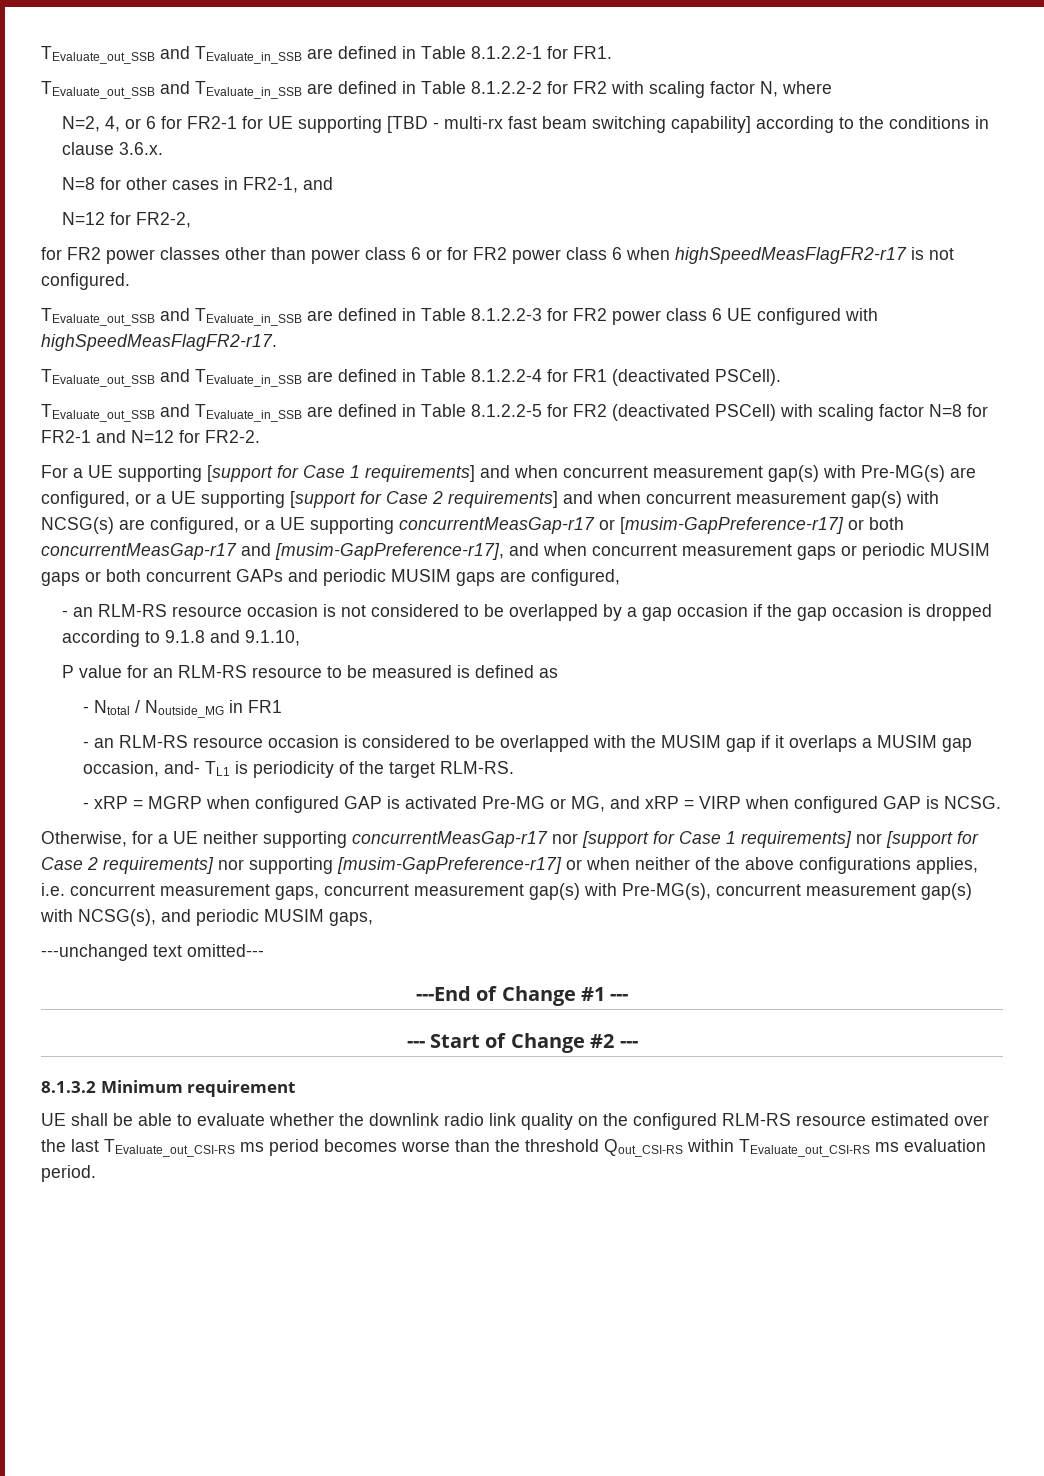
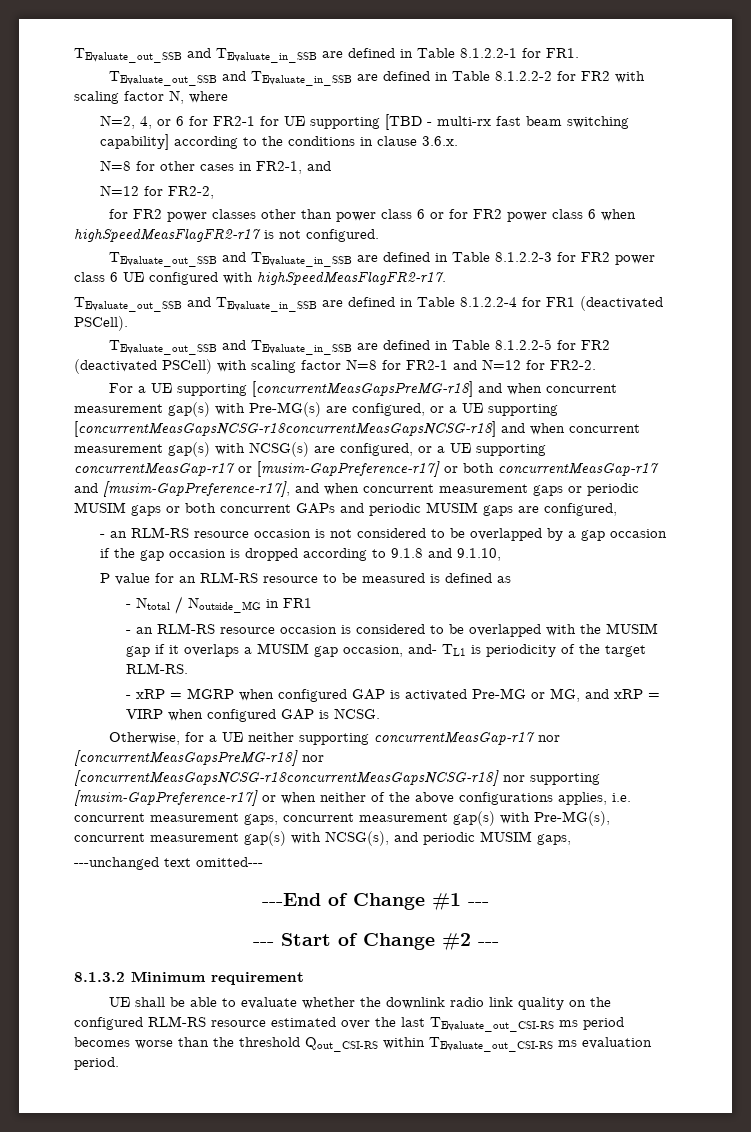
[207,465,475,482] [support for Case 1 requirements] -> [251,381,473,397] [concurrentMeasGapsPreMG-r18]
[290,491,558,508] [support for Case 2 requirements] -> [74,421,496,437] [concurrentMeasGapsNCSG-r18concurrentMeasGapsNCSG-r18]
[582,831,979,848] [41,857,214,874] [support for Case 1 requirements] nor [support for Case 2 requirements] -> [74,750,324,766] [74,770,499,786] [concurrentMeasGapsPreMG-r18] nor [concurrentMeasGapsNCSG-r18concurrentMeasGapsNCSG-r18]

